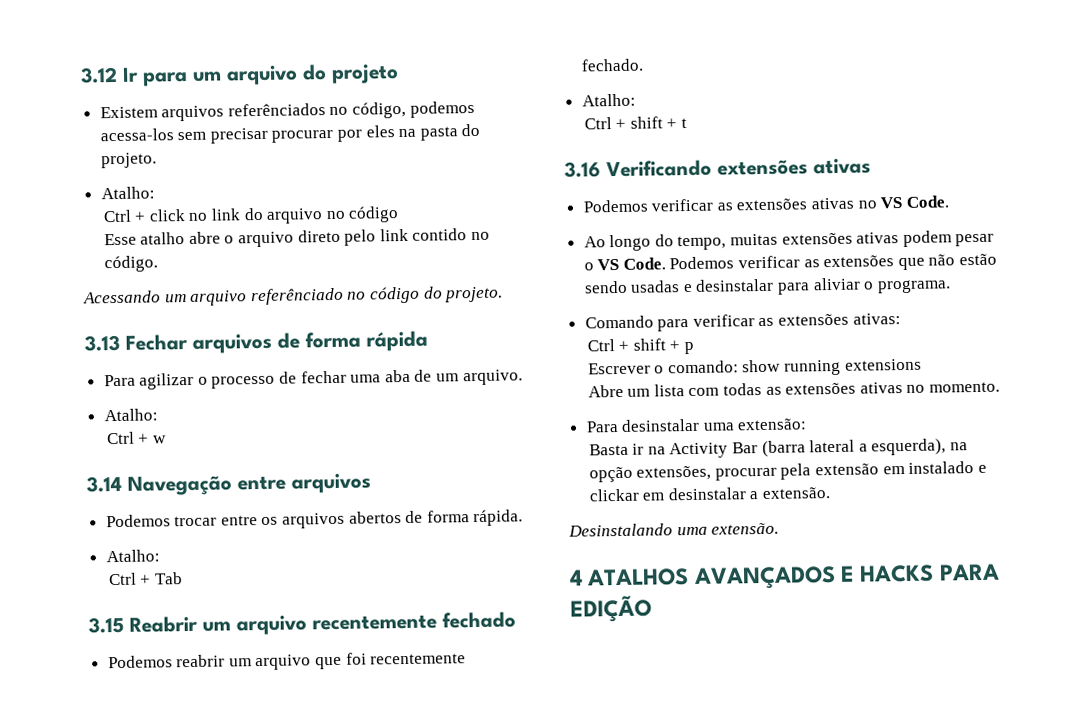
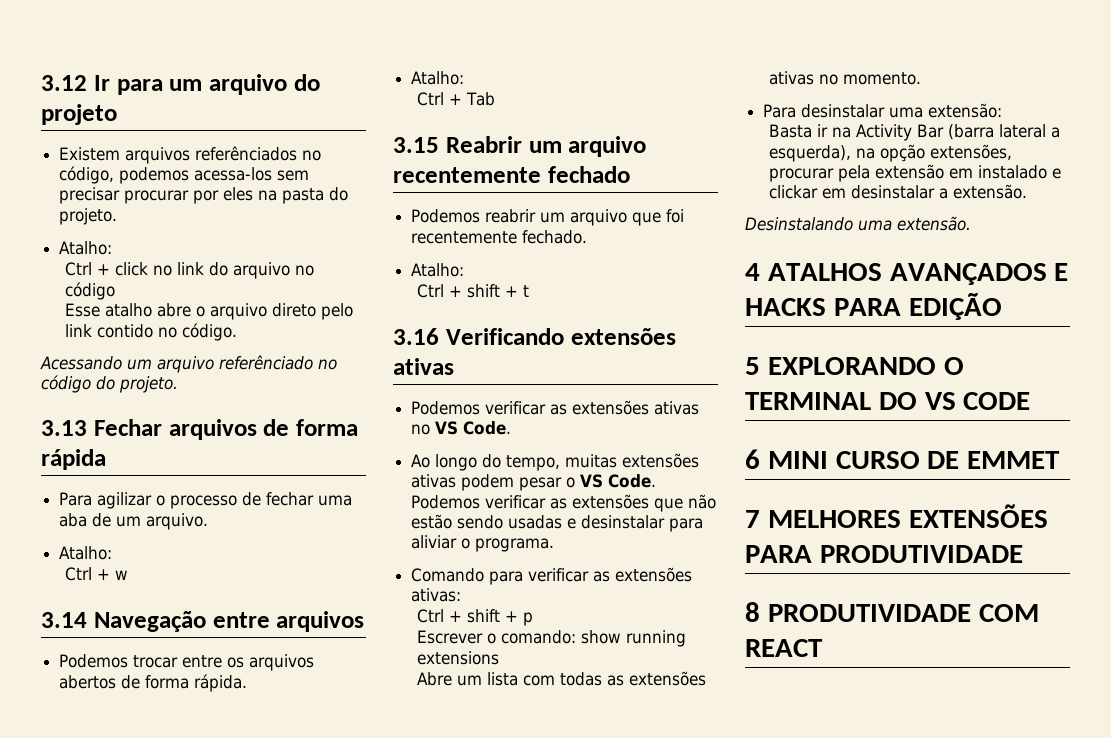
(652, 609) none -> [745,357,964,375] [745,392,1031,410] [745,449,1061,469] [745,504,1048,528] [745,545,1023,563] [745,602,1039,622] [745,639,823,657] // 5 EXPLORANDO O TERMINAL DO VS CODE // 6 MINI CURSO DE EMMET // 7 MELHORES EXTENSÕES PARA PRODUTIVIDADE // 8 PRODUTIVIDADE COM REACT

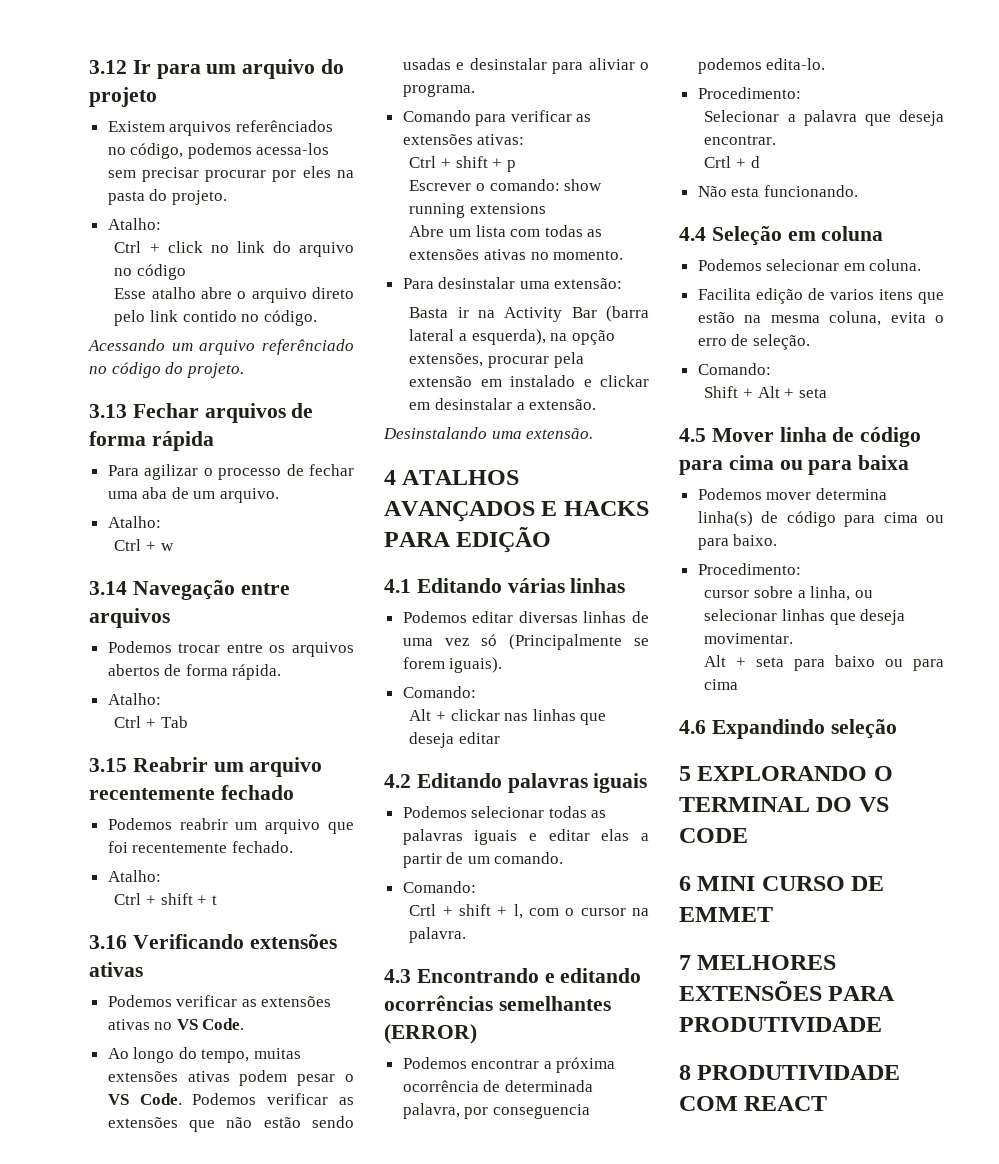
(1002, 306) none -> [384,578,626,593] [402,611,649,623] [402,634,649,650] [402,657,503,673] [402,686,476,698] [409,709,607,725] [409,732,501,748] [384,773,648,793] [402,806,607,818] [402,829,649,845] [402,852,564,868] [402,881,476,893] [409,904,649,919] [409,927,467,943] [384,968,642,983] [384,995,611,1011] [384,1024,477,1044] [402,1057,616,1073] [402,1080,593,1092] [402,1103,590,1119] [697,58,826,74] [697,87,801,99] [704,110,944,126] [704,135,777,145] [704,156,760,168] [697,185,858,197] [679,226,884,246] [697,259,922,271] [697,288,944,304] [697,311,944,326] [697,334,810,350] [697,363,771,375] [704,386,827,398] [679,427,922,447] [679,455,910,475] [697,488,887,500] [697,511,944,527] [697,534,778,550] [697,563,801,575] [704,586,873,601] [704,609,906,625] [704,633,794,644] [704,655,944,671] [704,679,739,690] [679,719,897,739] // 4.1 Editando várias linhas // Podemos editar diversas linhas de uma vez só (Principalmente se forem iguais). // Comando: // Alt + clickar nas linhas que deseja editar // 4.2 Editando palavras iguais // Podemos selecionar todas as palavras iguais e editar elas a partir de um comando. // Comando: // Crtl + shift + l, com o cursor na palavra. // 4.3 Encontrando e editando ocorrências semelhantes (ERROR) // Podemos encontrar a próxima ocorrência de determinada palavra, por conseguencia podemos edita-lo. // Procedimento: // Selecionar a palavra que deseja encontrar. // Crtl + d // Não esta funcionando. // 4.4 Seleção em coluna // Podemos selecionar em coluna. // Facilita edição de varios itens que estão na mesma coluna, evita o erro de seleção. // Comando: // Shift + Alt + seta // 4.5 Mover linha de código para cima ou para baixa // Podemos mover determina linha(s) de código para cima ou para baixo. // Procedimento: // cursor sobre a linha, ou selecionar linhas que deseja movimentar. // Alt + seta para baixo ou para cima // 4.6 Expandindo seleção

